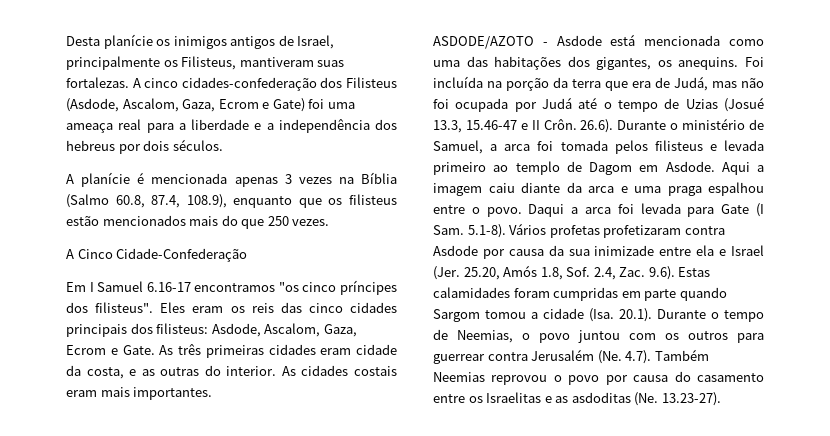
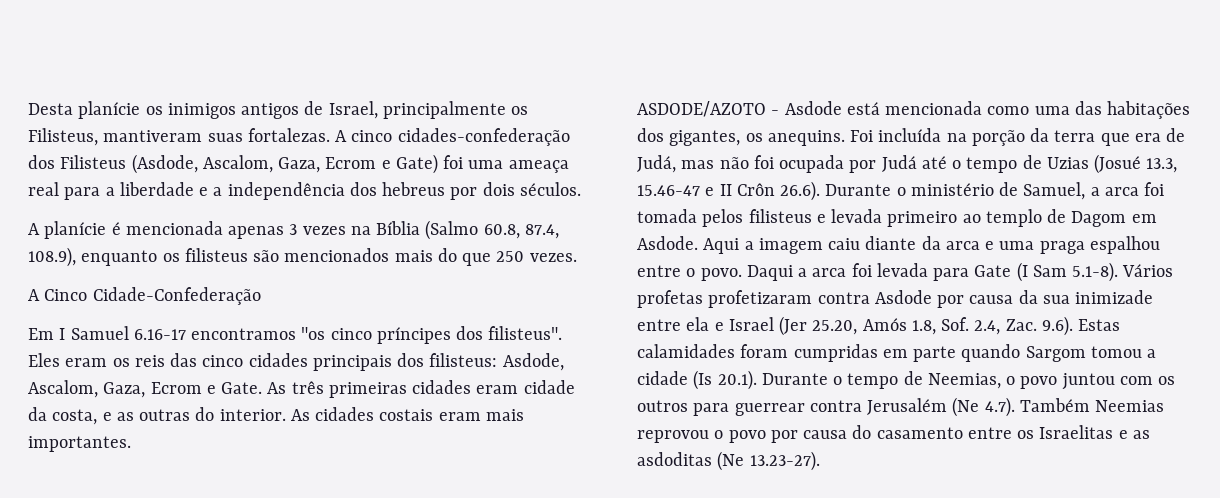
[298,198,322,208] que -> (158, 258) none
[66,216,99,226] estão -> [253,250,280,262] são
[543,119,577,130] Crôn. -> [736,183,775,196] Crôn
[433,225,464,235] Sam. -> [1032,265,1067,277] Sam
[433,266,460,280] (Jer. -> [779,316,808,336] (Jer
[589,308,614,322] (Isa. -> [693,370,713,390] (Is
[597,350,622,364] (Ne. -> [952,397,980,417] (Ne
[634,392,659,406] (Ne. -> [717,451,745,471] (Ne

